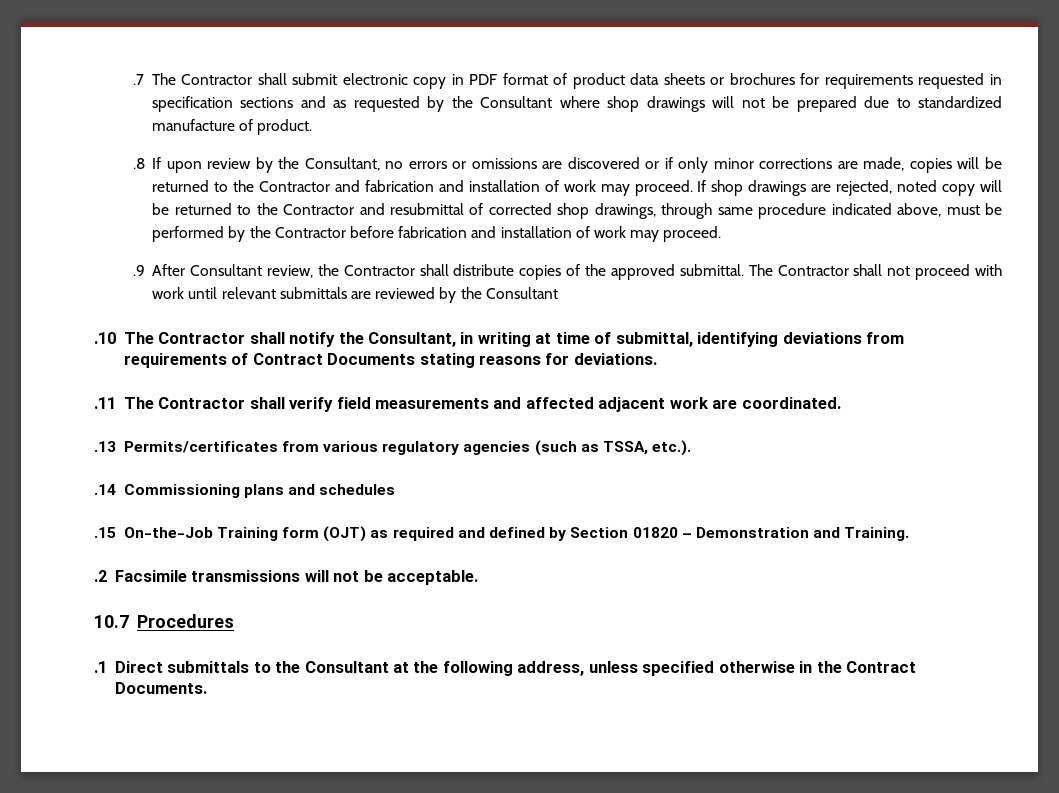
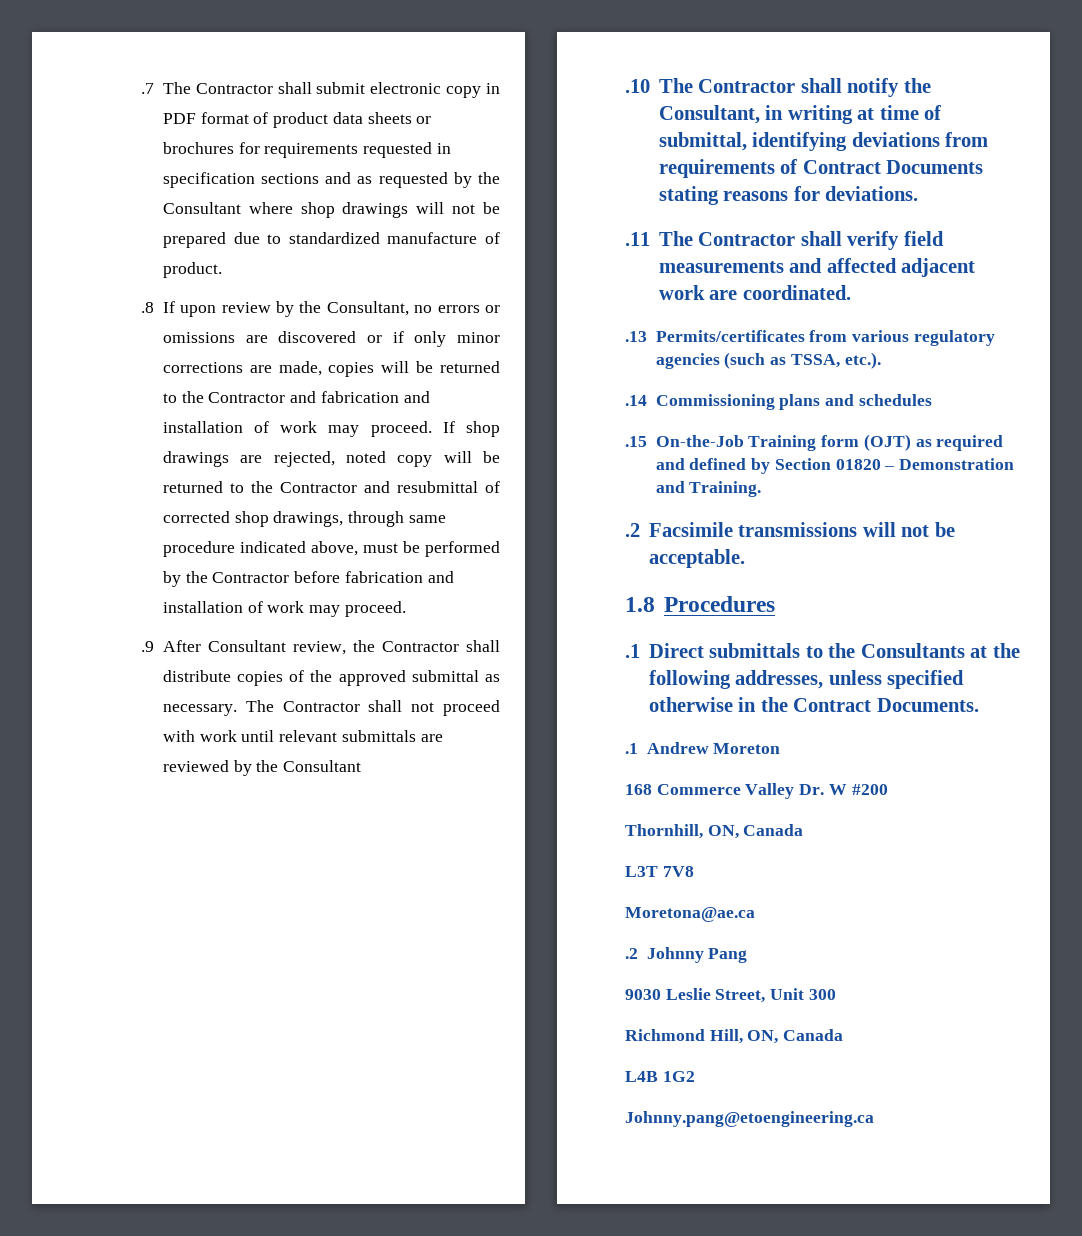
[679,264,744,276] submittal. -> [411,670,501,682] [162,704,237,716] submittal as necessary.
[94,615,129,628] 10.7 -> [625,597,655,612] 1.8
[304,661,389,673] Consultant -> [860,643,965,658] Consultants
[517,661,585,676] address, -> [735,670,824,689] addresses,
(207, 688) none -> [625,742,781,754] [625,783,888,799] [625,824,804,839] [625,866,694,877] [625,907,755,922] [625,947,748,963] [625,988,836,1003] [625,1029,844,1044] [625,1071,695,1082] [625,1111,874,1127] // .1 Andrew Moreton // 168 Commerce Valley Dr. W #200 // Thornhill, ON, Canada // L3T 7V8 // Moretona@ae.ca // .2 Johnny Pang // 9030 Leslie Street, Unit 300 // Richmond Hill, ON, Canada // L4B 1G2 // Johnny.pang@etoengineering.ca

